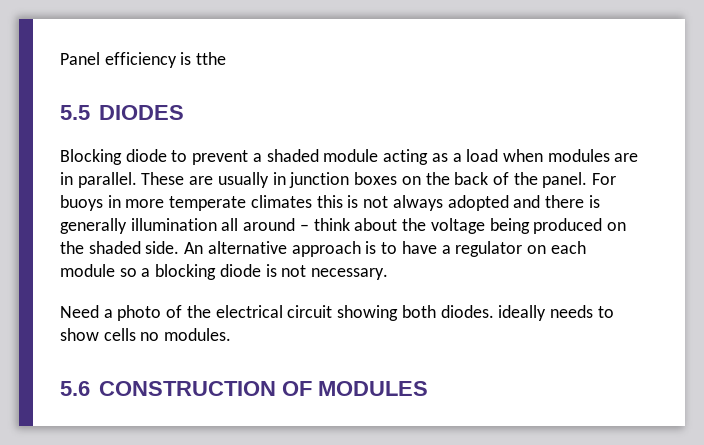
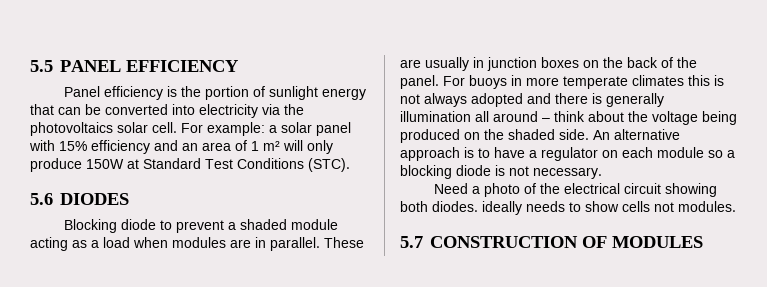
[60,52,227,68] [60,105,90,120] Panel efficiency is tthe // 5.5 -> [30,60,239,72] [63,86,366,100] [30,104,304,118] [30,122,351,136] [29,140,333,154] [30,158,350,172] [30,193,53,205] 5.5 PANEL EFFICIENCY // Panel efficiency is the portion of sunlight energy that can be converted into electricity via the photovoltaics solar cell. For example: a solar panel with 15% efficiency and an area of 1 m² will only produce 150W at Standard Test Conditions (STC). // 5.6
[140,332,160,341] no -> [654,202,674,212] not
[60,381,90,396] 5.6 -> [400,236,423,248] 5.7

